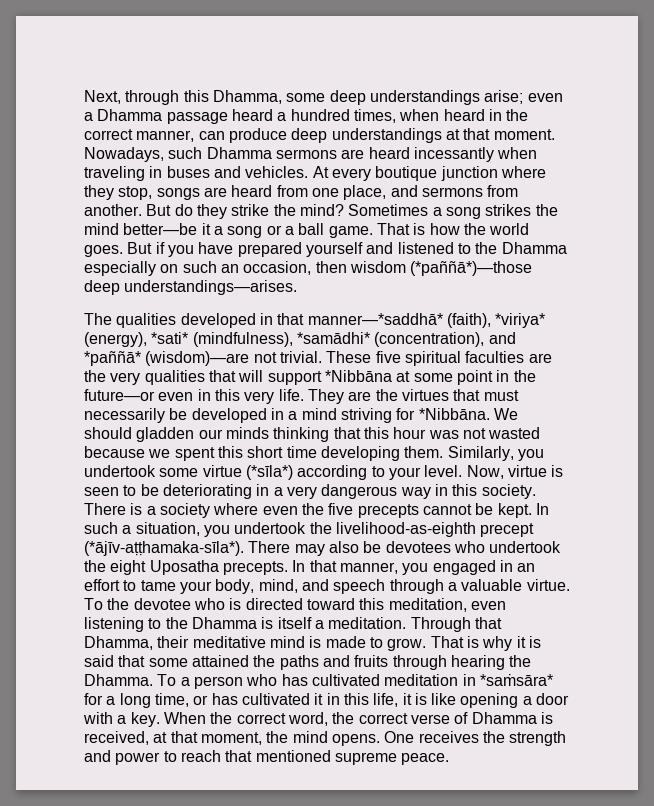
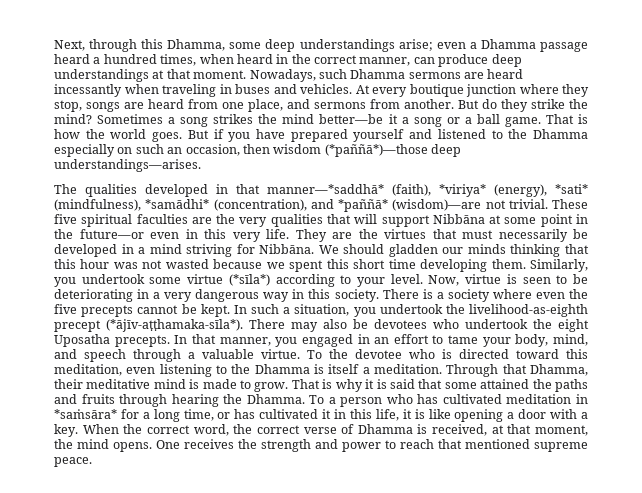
[324,370,392,382] *Nibbāna -> [432,214,485,224] Nibbāna
[418,408,490,420] *Nibbāna. -> [259,244,315,254] Nibbāna.

